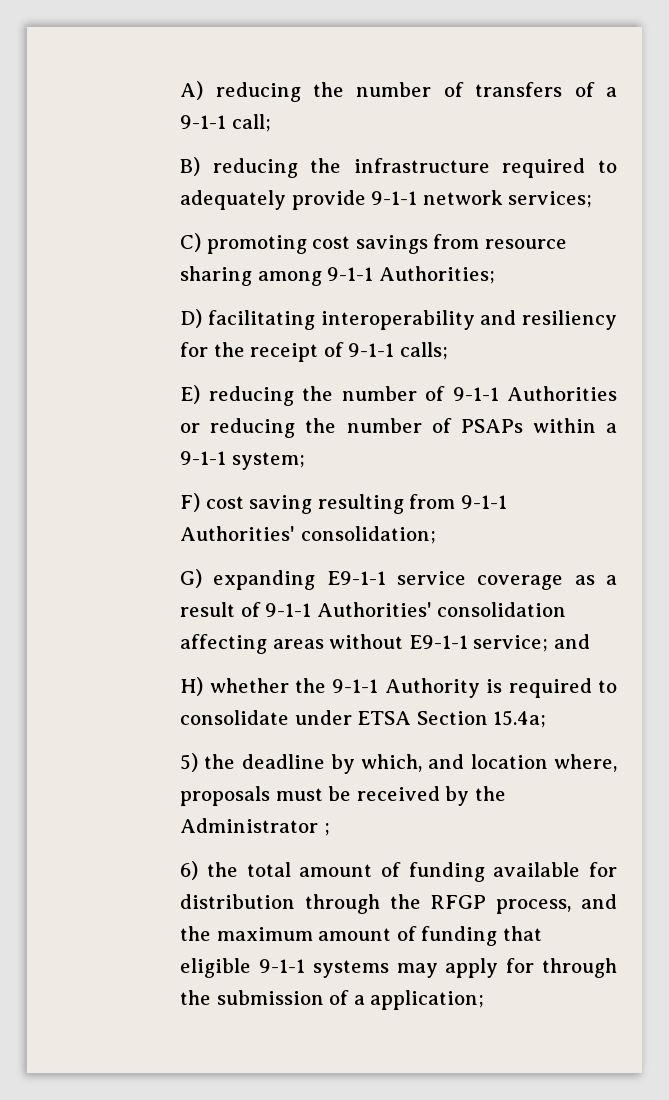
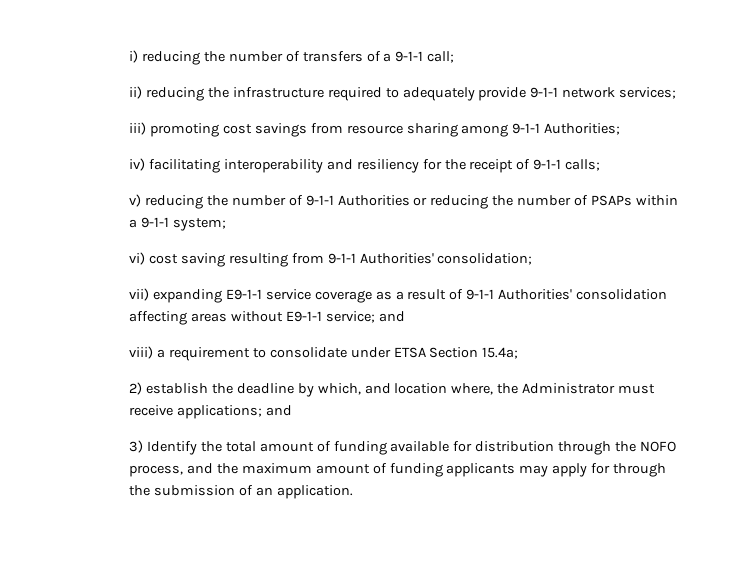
[180,81,204,100] A) -> [129,50,139,63] i)
[180,157,201,176] B) -> [129,86,143,99] ii)
[180,233,202,252] C) -> [129,122,147,135] iii)
[180,309,203,328] D) -> [129,158,146,171] iv)
[180,385,201,404] E) -> [129,194,142,207] v)
[180,493,201,512] F) -> [129,252,146,265] vi)
[180,569,203,588] G) -> [129,288,150,301] vii)
[180,677,592,698] H) whether the 9-1-1 Authority is required -> [129,346,250,361] viii) a requirement
[180,753,199,772] 5) -> [129,382,208,395] 2) establish
[180,786,506,806] [180,818,330,836] [180,861,199,880] proposals must be received by the Administrator ; // 6) -> [497,383,656,394] [129,405,292,419] [129,440,197,455] the Administrator must receive applications; and // 3) Identify
[430,895,487,909] RFGP -> [640,441,677,452] NOFO
[502,926,542,941] [180,958,389,978] that eligible 9-1-1 systems -> [446,463,516,477] applicants
[353,990,485,1010] a application; -> [255,485,353,499] an application.

